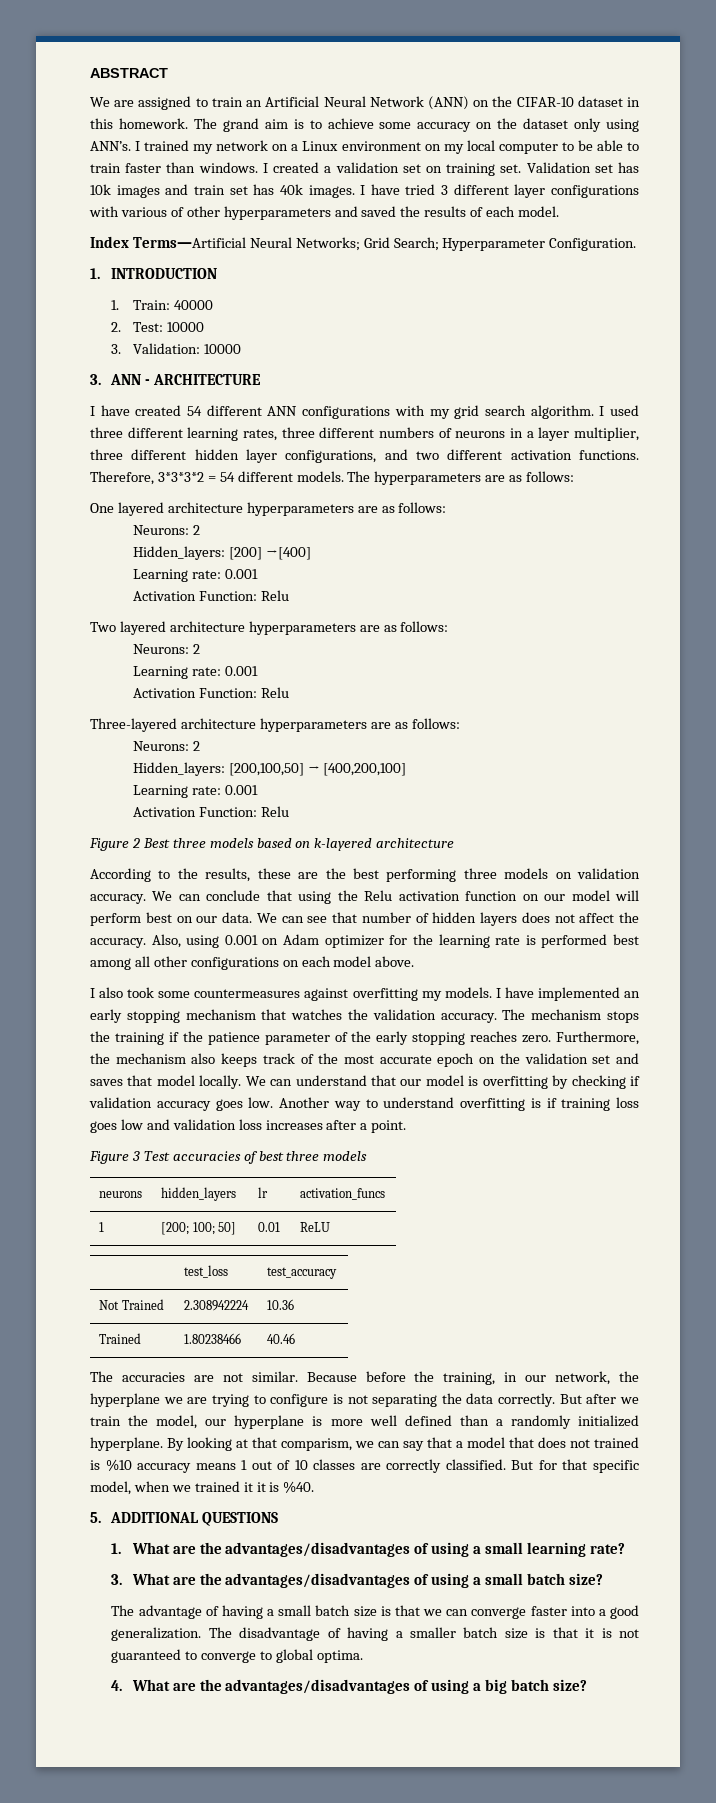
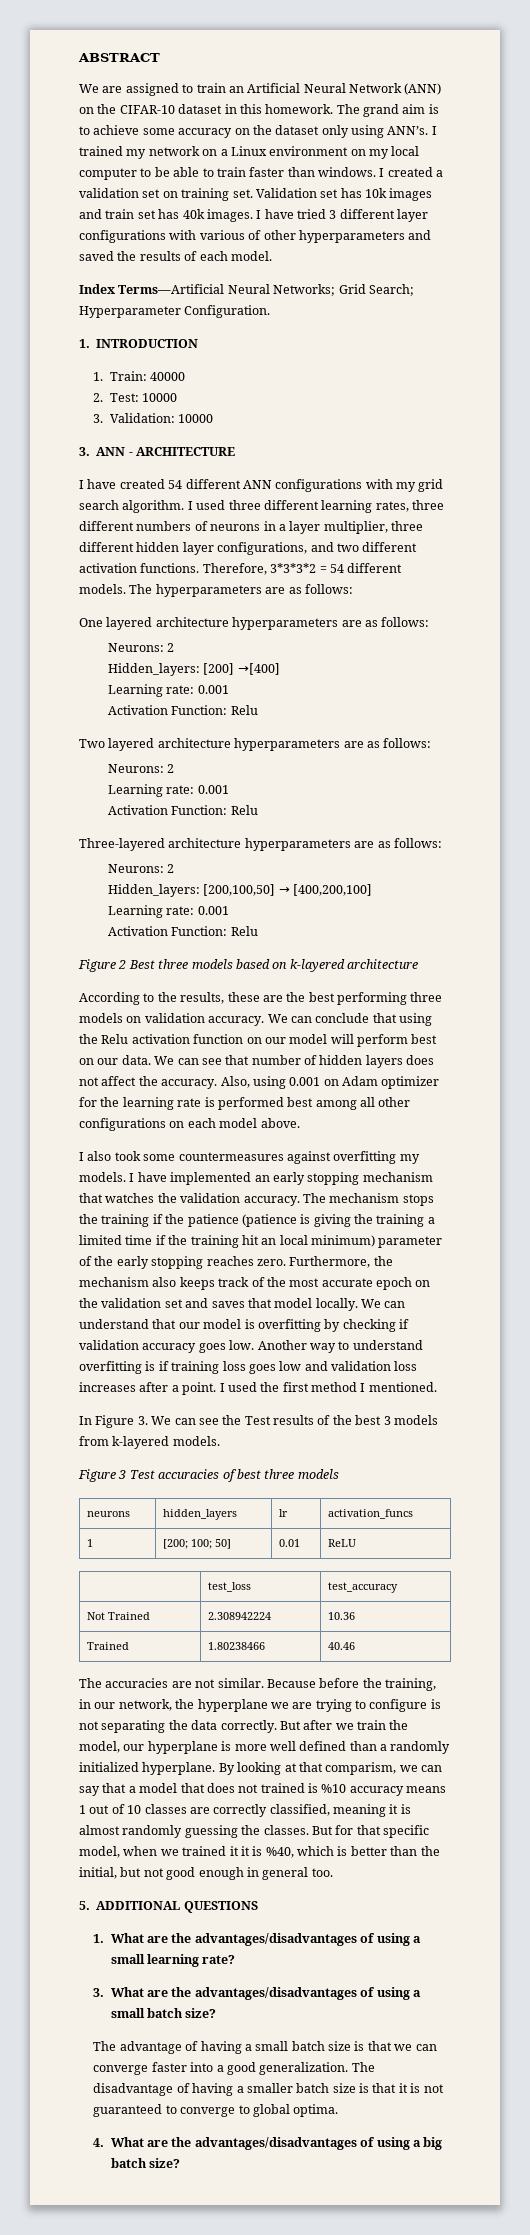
(260, 1038) none -> [241,1214,435,1227] [79,1235,375,1248] (patience is giving the training a limited time if the training hit an local minimum)
(407, 1126) none -> [219,1382,437,1392] [79,1415,438,1428] [79,1436,220,1449] I used the first method I mentioned. // In Figure 3. We can see the Test results of the best 3 models from k-layered models.
[445,1459,506,1470] classified. -> [269,1804,411,1817] [79,1825,309,1838] classified, meaning it is almost randomly guessing the classes.
[283,1481,315,1493] %40. -> [265,1846,440,1858] [79,1867,333,1880] %40, which is better than the initial, but not good enough in general too.

